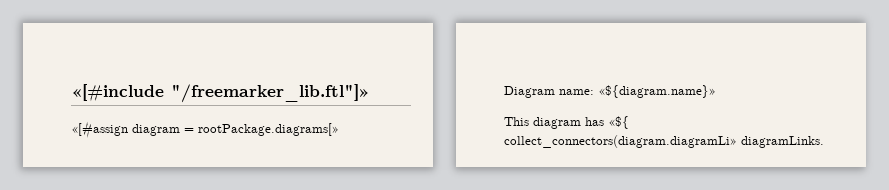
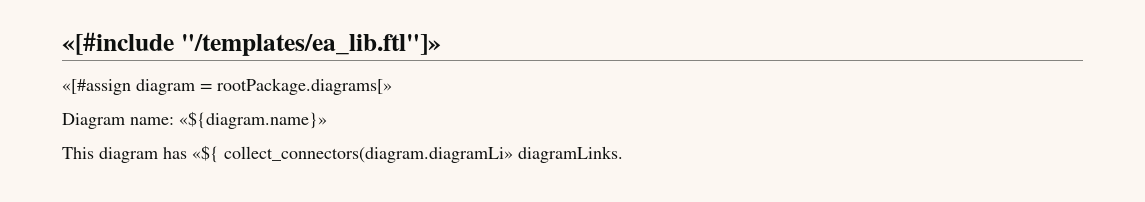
[171,84,370,103] "/freemarker_lib.ftl"]» -> [180,34,441,56] "/templates/ea_lib.ftl"]»

